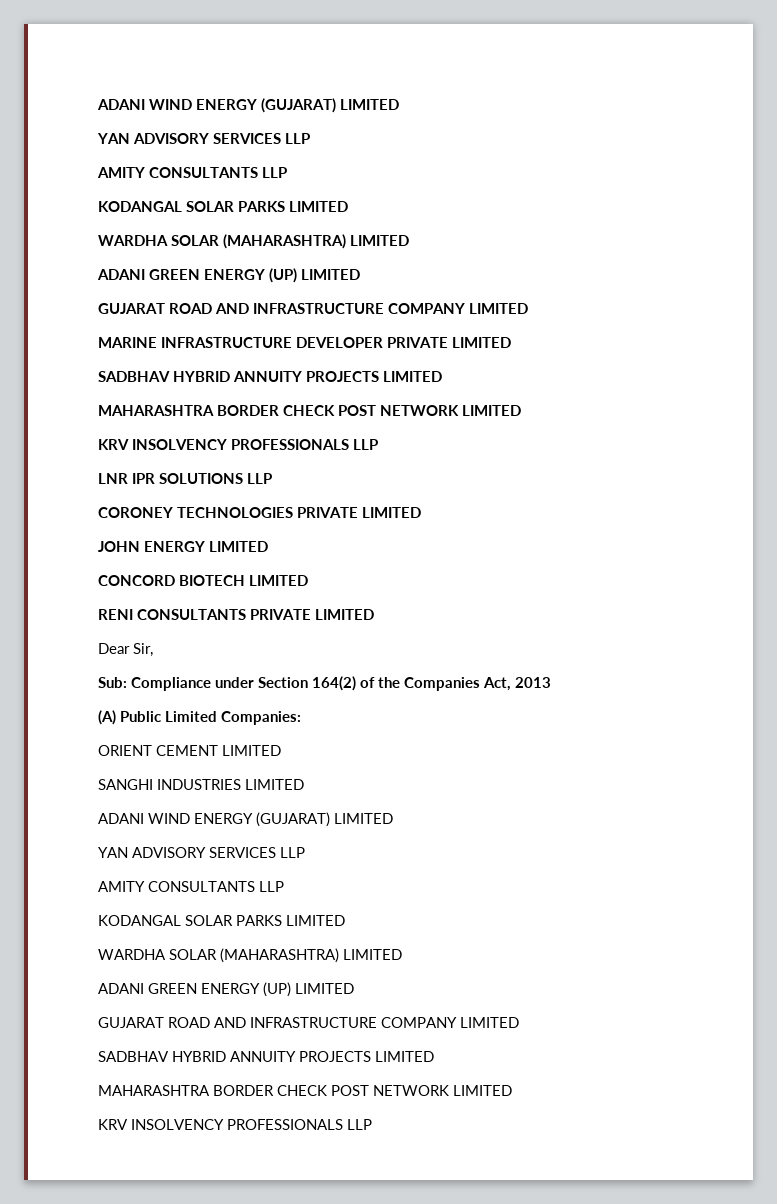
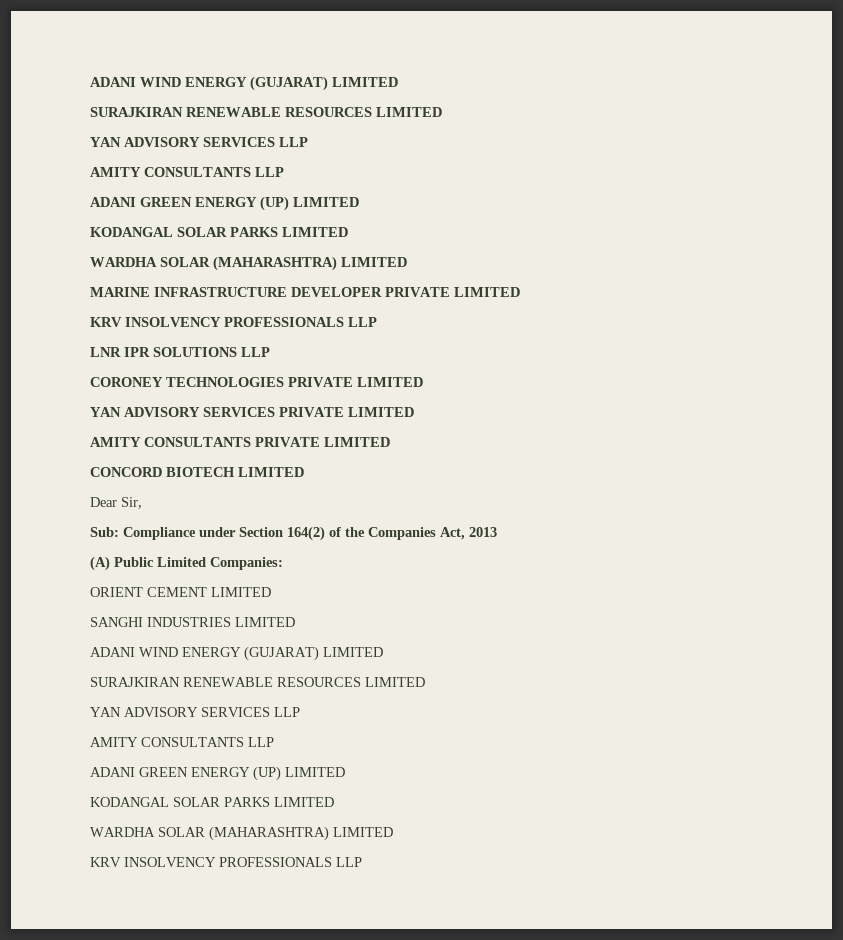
[97,98,399,113] [97,133,310,144] [97,167,287,178] [98,201,348,212] [98,234,409,249] [97,268,360,283] [98,303,528,314] ADANI WIND ENERGY (GUJARAT) LIMITED // YAN ADVISORY SERVICES LLP // AMITY CONSULTANTS LLP // KODANGAL SOLAR PARKS LIMITED // WARDHA SOLAR (MAHARASHTRA) LIMITED // ADANI GREEN ENERGY (UP) LIMITED // GUJARAT ROAD AND INFRASTRUCTURE COMPANY LIMITED -> [90,76,398,91] [90,107,442,117] [90,137,308,147] [90,167,284,177] [90,196,359,211] [90,227,348,237] [90,256,407,271] ADANI WIND ENERGY (GUJARAT) LIMITED // SURAJKIRAN RENEWABLE RESOURCES LIMITED // YAN ADVISORY SERVICES LLP // AMITY CONSULTANTS LLP // ADANI GREEN ENERGY (UP) LIMITED // KODANGAL SOLAR PARKS LIMITED // WARDHA SOLAR (MAHARASHTRA) LIMITED
[98,371,442,382] [98,405,521,416] // SADBHAV HYBRID ANNUITY PROJECTS LIMITED // MAHARASHTRA BORDER CHECK POST NETWORK LIMITED -> (520, 292) none
[98,541,205,552] JOHN ENERGY -> [90,407,414,417] [90,437,320,447] YAN ADVISORY SERVICES PRIVATE LIMITED // AMITY CONSULTANTS PRIVATE
[98,609,374,620] // RENI CONSULTANTS PRIVATE LIMITED -> (304, 472) none
[98,847,305,858] [98,881,284,892] [98,915,345,926] [98,948,402,963] [98,982,354,997] [98,1017,519,1028] [98,1051,434,1062] [98,1085,512,1096] // YAN ADVISORY SERVICES LLP // AMITY CONSULTANTS LLP // KODANGAL SOLAR PARKS LIMITED // WARDHA SOLAR (MAHARASHTRA) LIMITED // ADANI GREEN ENERGY (UP) LIMITED // GUJARAT ROAD AND INFRASTRUCTURE COMPANY LIMITED // SADBHAV HYBRID ANNUITY PROJECTS LIMITED // MAHARASHTRA BORDER CHECK POST NETWORK LIMITED -> [90,677,425,687] [90,707,300,717] [90,737,274,747] [90,766,345,781] [90,797,334,807] [90,826,393,841] // SURAJKIRAN RENEWABLE RESOURCES LIMITED // YAN ADVISORY SERVICES LLP // AMITY CONSULTANTS LLP // ADANI GREEN ENERGY (UP) LIMITED // KODANGAL SOLAR PARKS LIMITED // WARDHA SOLAR (MAHARASHTRA) LIMITED

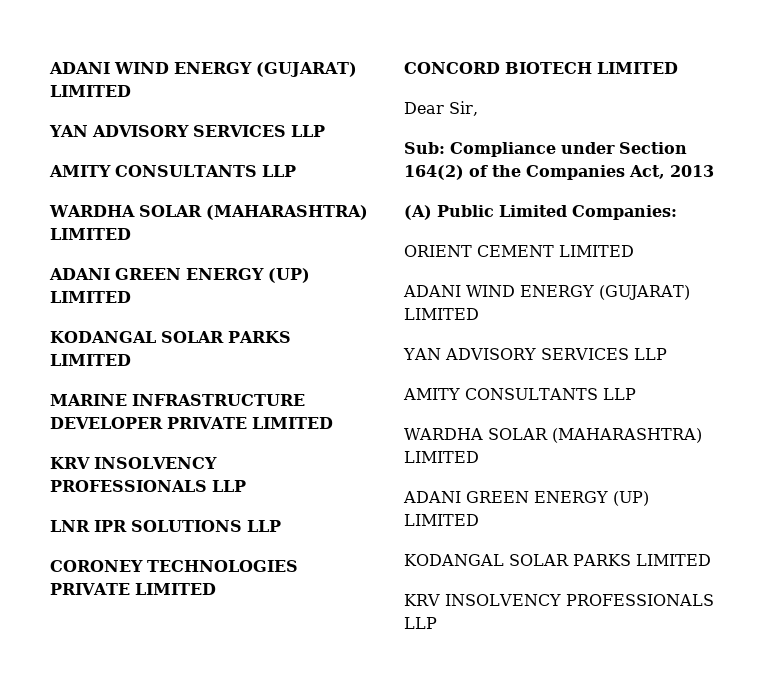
[90,76,398,91] [90,107,442,117] [90,137,308,147] [90,167,284,177] [90,196,359,211] [90,227,348,237] [90,256,407,271] ADANI WIND ENERGY (GUJARAT) LIMITED // SURAJKIRAN RENEWABLE RESOURCES LIMITED // YAN ADVISORY SERVICES LLP // AMITY CONSULTANTS LLP // ADANI GREEN ENERGY (UP) LIMITED // KODANGAL SOLAR PARKS LIMITED // WARDHA SOLAR (MAHARASHTRA) LIMITED -> [49,62,357,77] [50,85,131,97] [49,125,325,137] [49,165,296,177] [49,205,368,220] [50,228,131,240] [49,268,310,283] [50,291,131,303] [50,331,291,343] [50,354,131,366] ADANI WIND ENERGY (GUJARAT) LIMITED // YAN ADVISORY SERVICES LLP // AMITY CONSULTANTS LLP // WARDHA SOLAR (MAHARASHTRA) LIMITED // ADANI GREEN ENERGY (UP) LIMITED // KODANGAL SOLAR PARKS LIMITED
[90,407,414,417] [90,437,390,447] // YAN ADVISORY SERVICES PRIVATE LIMITED // AMITY CONSULTANTS PRIVATE LIMITED -> (216, 589) none
[90,617,295,627] [90,646,383,661] [90,677,425,687] [90,707,300,717] [90,737,274,747] [90,766,345,781] [90,797,334,807] [90,826,393,841] // SANGHI INDUSTRIES LIMITED // ADANI WIND ENERGY (GUJARAT) LIMITED // SURAJKIRAN RENEWABLE RESOURCES LIMITED // YAN ADVISORY SERVICES LLP // AMITY CONSULTANTS LLP // ADANI GREEN ENERGY (UP) LIMITED // KODANGAL SOLAR PARKS LIMITED // WARDHA SOLAR (MAHARASHTRA) LIMITED -> [403,285,690,300] [404,308,479,320] [403,348,667,360] [403,388,636,400] [404,428,702,443] [404,451,479,463] [403,491,649,506] [404,514,479,526] [404,554,711,566] // ADANI WIND ENERGY (GUJARAT) LIMITED // YAN ADVISORY SERVICES LLP // AMITY CONSULTANTS LLP // WARDHA SOLAR (MAHARASHTRA) LIMITED // ADANI GREEN ENERGY (UP) LIMITED // KODANGAL SOLAR PARKS LIMITED

